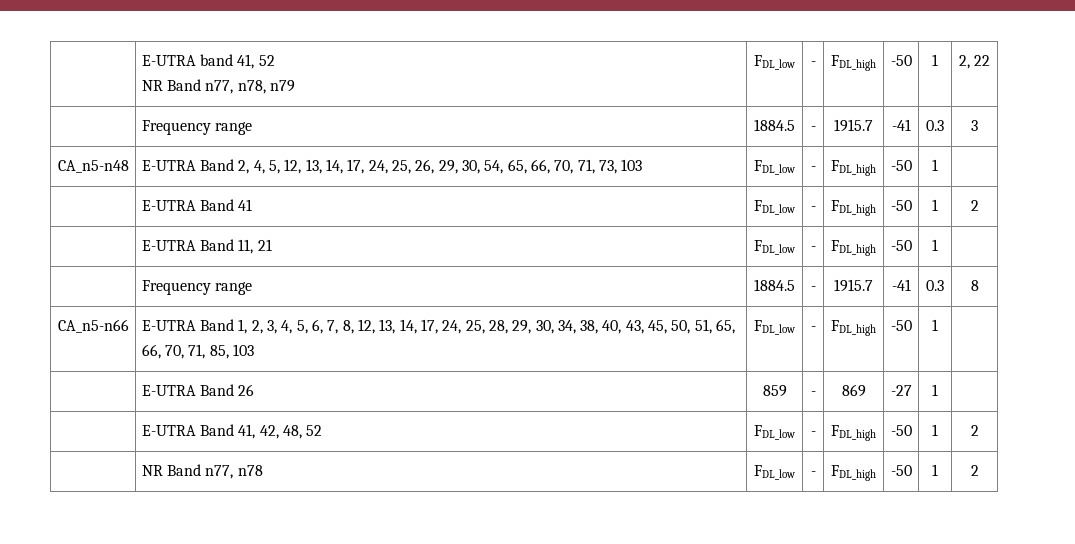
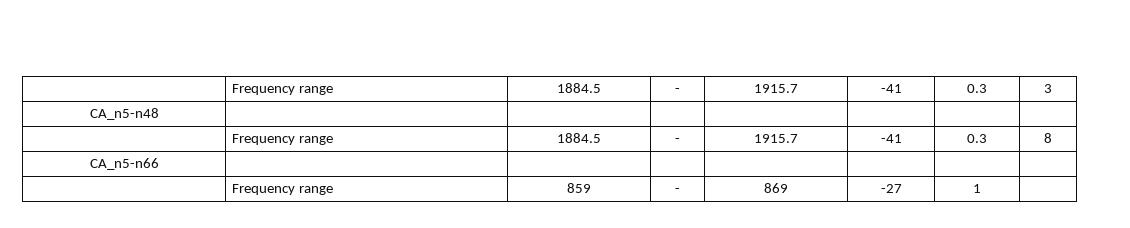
[141,54,275,69] [141,79,296,94] [754,55,795,70] [810,61,816,66] [831,55,876,71] [890,55,912,66] [932,54,938,66] [958,55,991,69] | E-UTRA band 41, 52 // NR Band n77, n78, n79 | FDL_low | - | FDL_high | -50 | 1 | 2, 22 // -> (232, 89) none
[141,159,643,174] [754,160,795,175] [810,166,816,171] [831,160,876,176] [890,160,912,171] [932,159,938,171] [141,199,253,211] [754,200,795,215] [810,206,816,211] [831,200,876,216] [890,200,912,211] [932,199,938,211] [970,200,979,211] [141,239,272,254] [754,240,795,255] [810,246,816,251] [831,240,876,256] [890,240,912,251] [932,239,938,251] E-UTRA Band 2, 4, 5, 12, 13, 14, 17, 24, 25, 26, 29, 30, 54, 65, 66, 70, 71, 73, 103 | FDL_low | - | FDL_high | -50 | 1 | // | E-UTRA Band 41 | FDL_low | - | FDL_high | -50 | 1 | 2 // | E-UTRA Band 11, 21 | FDL_low | - | FDL_high | -50 | 1 -> (159, 114) | | | | |
[141,319,736,334] [141,344,255,359] [754,320,795,335] [810,326,816,331] [831,320,876,336] [890,320,912,331] [932,319,938,331] [141,384,255,396] E-UTRA Band 1, 2, 3, 4, 5, 6, 7, 8, 12, 13, 14, 17, 24, 25, 28, 29, 30, 34, 38, 40, 43, 45, 50, 51, 65, 66, 70, 71, 85, 103 | FDL_low | - | FDL_high | -50 | 1 | // | E-UTRA Band 26 -> [232,184,334,195] | | | | | | // | Frequency range
[141,424,323,439] [754,425,795,440] [810,431,816,436] [831,425,876,441] [890,425,912,436] [932,424,938,436] [970,425,979,436] [141,464,263,479] [754,465,795,480] [810,471,816,476] [831,465,876,481] [890,465,912,476] [932,464,938,476] [970,465,979,476] // | E-UTRA Band 41, 42, 48, 52 | FDL_low | - | FDL_high | -50 | 1 | 2 // | NR Band n77, n78 | FDL_low | - | FDL_high | -50 | 1 | 2 -> (981, 188) none

